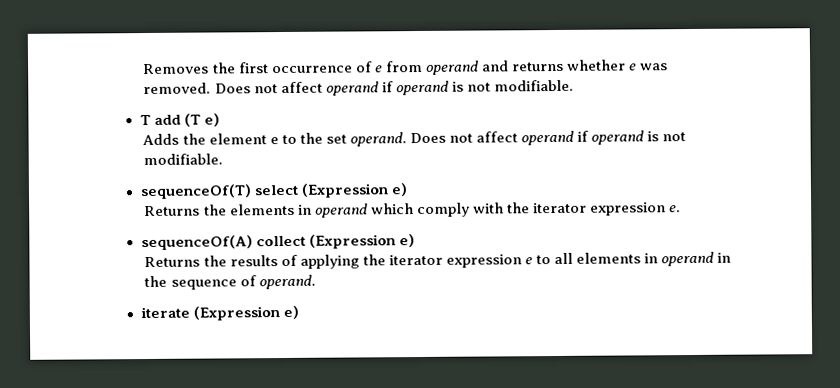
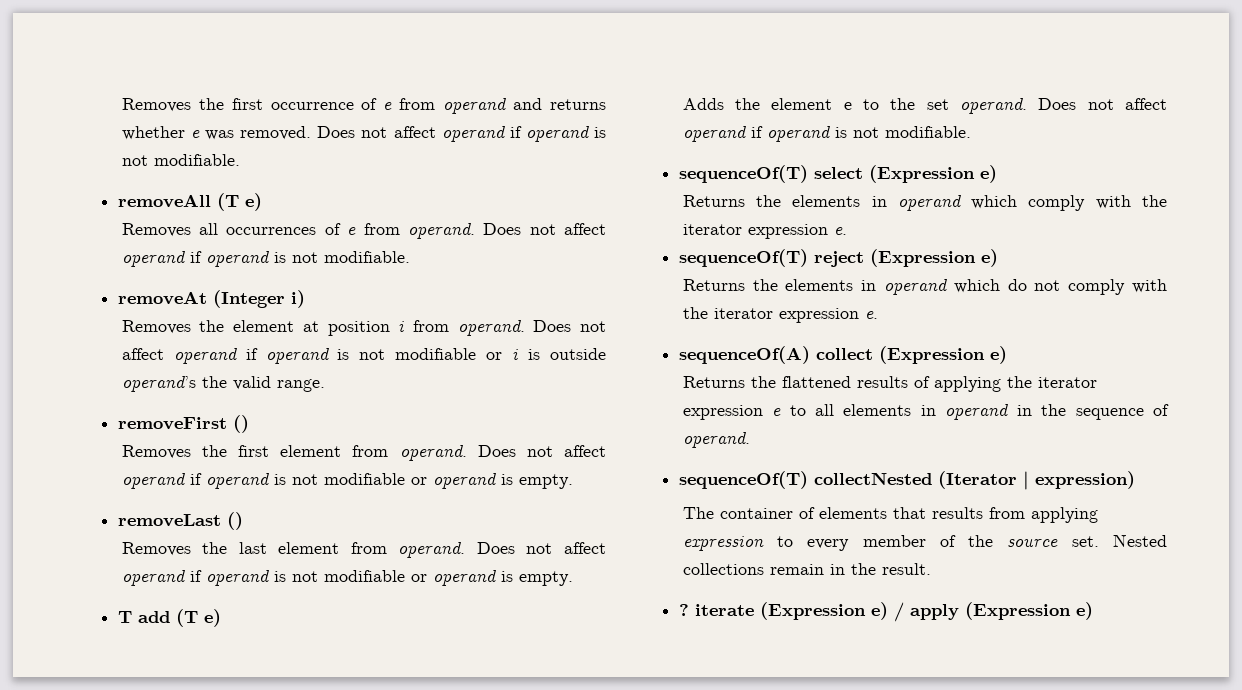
(574, 85) none -> [117,193,262,211] [121,222,606,239] [121,250,410,267] [117,290,305,308] [121,319,606,336] [121,347,606,364] [121,375,325,392] [117,415,249,433] [121,444,606,461] [121,472,573,489] [117,512,243,530] [121,541,606,558] [121,569,573,586] // removeAll (T e) // Removes all occurrences of e from operand. Does not affect operand if operand is not modifiable. // removeAt (Integer i) // Removes the element at position i from operand. Does not affect operand if operand is not modifiable or i is outside operand’s the valid range. // removeFirst () // Removes the first element from operand. Does not affect operand if operand is not modifiable or operand is empty. // removeLast () // Removes the last element from operand. Does not affect operand if operand is not modifiable or operand is empty.
(682, 209) none -> [678,249,998,267] [682,278,1167,295] [682,307,878,323] // sequenceOf(T) reject (Expression e) // Returns the elements in operand which do not comply with the iterator expression e.
(227, 261) none -> [781,376,851,388] flattened
[140,306,190,319] iterate -> [678,471,1135,490] [682,507,1098,523] [682,534,1167,551] [682,563,931,575] [678,602,959,622] sequenceOf(T) collectNested (Iterator | expression) // The container of elements that results from applying expression to every member of the source set. Nested collections remain in the result. // ? iterate (Expression e) / apply

